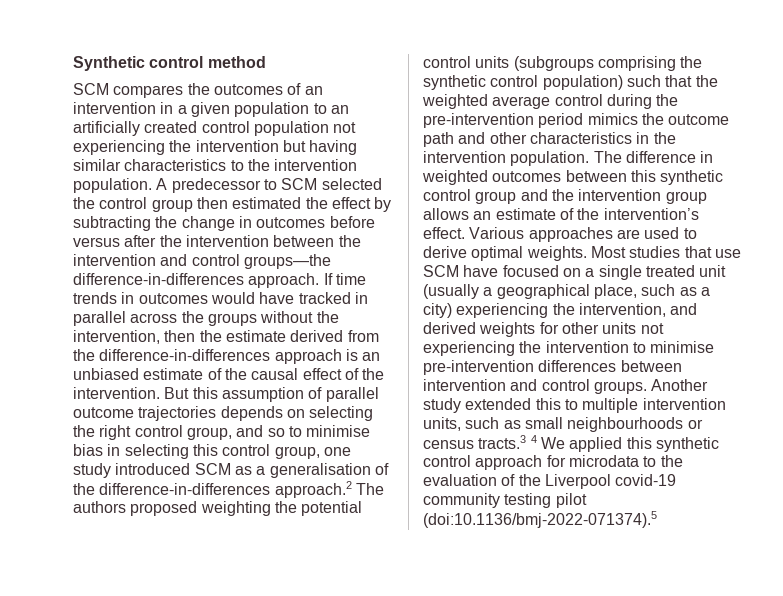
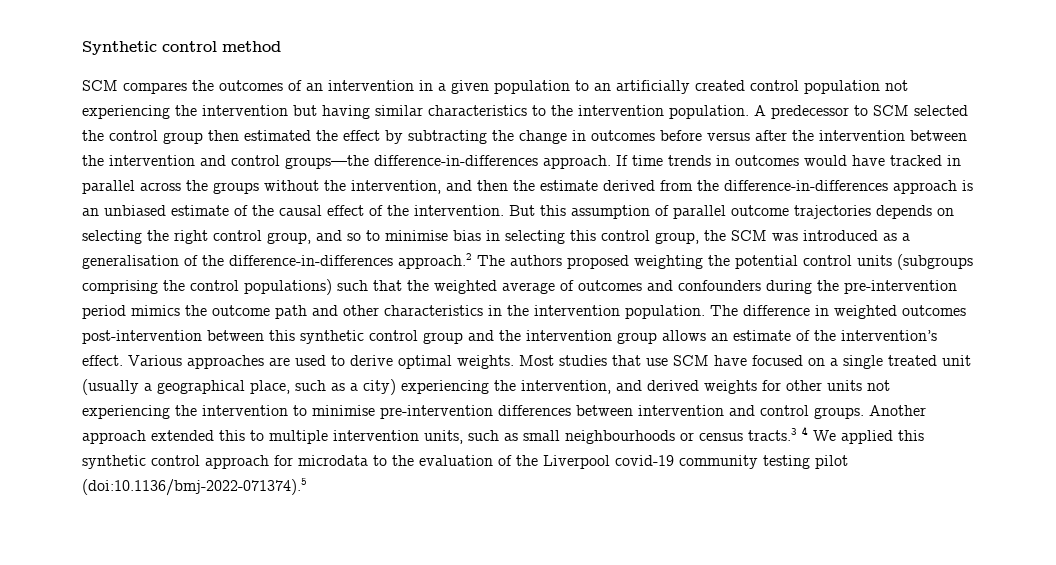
(160, 337) none -> [446,180,472,191] and
[323,447,351,456] [73,463,231,478] one study introduced SCM -> [704,230,878,241] the SCM was introduced
[423,75,623,90] synthetic control population) -> [190,279,332,295] control populations)
[554,94,603,106] control -> [560,280,761,291] of outcomes and confounders
(562, 176) none -> [82,330,202,344] post-intervention
[423,398,461,413] study -> [82,430,146,444] approach

